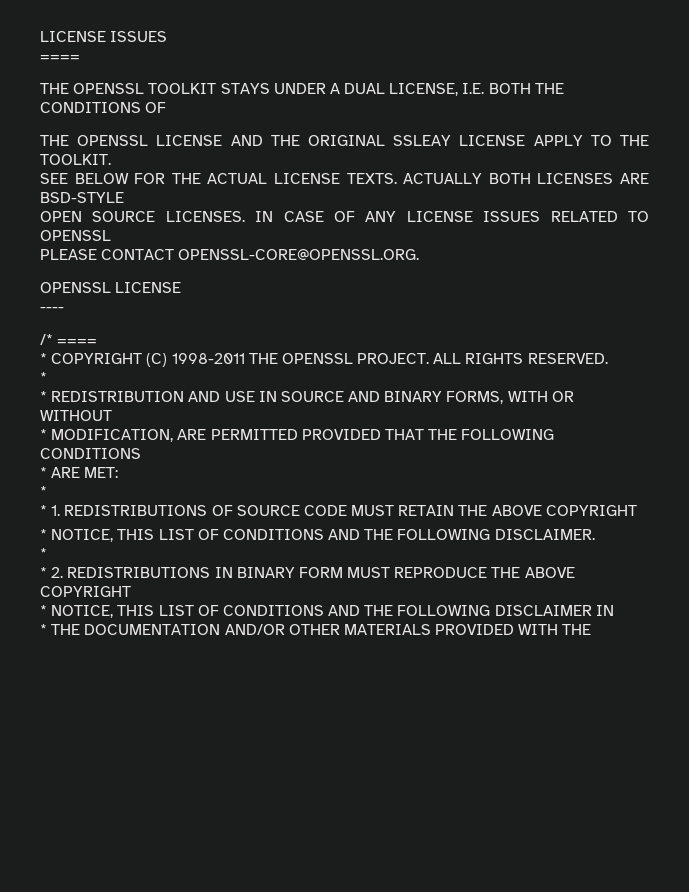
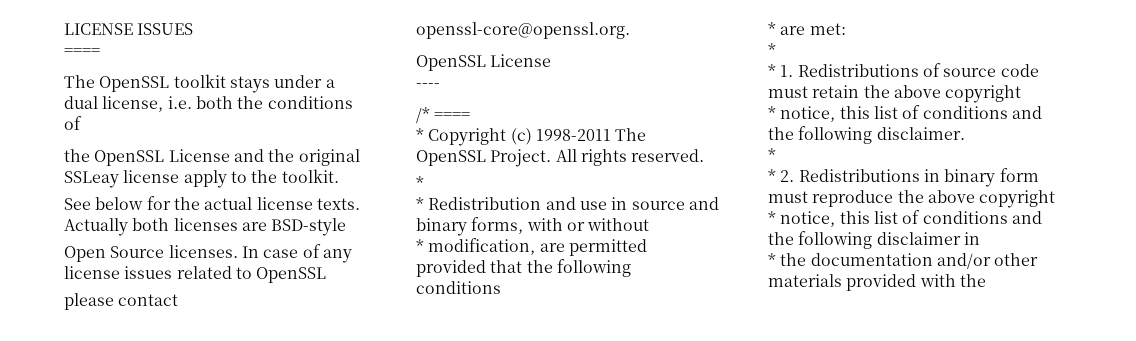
[40,83,564,96] [40,102,167,113] [40,135,649,146] [40,154,111,165] [40,173,650,184] [40,192,124,203] [40,211,649,222] [40,230,111,241] [40,249,420,260] [40,282,182,293] [40,307,64,312] [40,334,98,345] [40,353,608,367] [40,372,47,383] [40,391,574,404] [40,410,112,421] [40,429,555,442] [40,448,141,459] [40,467,119,478] THE OPENSSL TOOLKIT STAYS UNDER A DUAL LICENSE, I.E. BOTH THE CONDITIONS OF // THE OPENSSL LICENSE AND THE ORIGINAL SSLEAY LICENSE APPLY TO THE TOOLKIT. // SEE BELOW FOR THE ACTUAL LICENSE TEXTS. ACTUALLY BOTH LICENSES ARE BSD-STYLE // OPEN SOURCE LICENSES. IN CASE OF ANY LICENSE ISSUES RELATED TO OPENSSL // PLEASE CONTACT OPENSSL-CORE@OPENSSL.ORG. // OPENSSL LICENSE // ---- // /* ==== // * COPYRIGHT (C) 1998-2011 THE OPENSSL PROJECT. ALL RIGHTS RESERVED. // * // * REDISTRIBUTION AND USE IN SOURCE AND BINARY FORMS, WITH OR WITHOUT // * MODIFICATION, ARE PERMITTED PROVIDED THAT THE FOLLOWING CONDITIONS // * ARE MET: -> [64,74,335,93] [64,96,353,112] [64,116,82,130] [64,149,360,166] [64,169,339,188] [64,196,360,210] [64,218,347,236] [64,244,352,263] [64,266,327,283] [64,293,179,310] [416,22,630,39] [416,54,552,71] [416,83,440,88] [416,107,471,123] [416,128,647,146] [416,149,705,167] [416,176,424,189] [416,197,719,210] [416,217,650,236] [416,238,647,256] [416,259,631,277] [416,281,501,294] [768,22,846,35] The OpenSSL toolkit stays under a dual license, i.e. both the conditions of // the OpenSSL License and the original SSLeay license apply to the toolkit. // See below for the actual license texts. Actually both licenses are BSD-style // Open Source licenses. In case of any license issues related to OpenSSL // please contact openssl-core@openssl.org. // OpenSSL License // ---- // /* ==== // * Copyright (c) 1998-2011 The OpenSSL Project. All rights reserved. // * // * Redistribution and use in source and binary forms, with or without // * modification, are permitted provided that the following conditions // * are met:
[64,505,637,516] [40,529,595,542] [40,548,47,559] [40,567,575,578] [40,586,131,597] [40,605,614,618] [40,624,592,635] REDISTRIBUTIONS OF SOURCE CODE MUST RETAIN THE ABOVE COPYRIGHT // * NOTICE, THIS LIST OF CONDITIONS AND THE FOLLOWING DISCLAIMER. // * // * 2. REDISTRIBUTIONS IN BINARY FORM MUST REPRODUCE THE ABOVE COPYRIGHT // * NOTICE, THIS LIST OF CONDITIONS AND THE FOLLOWING DISCLAIMER IN // * THE DOCUMENTATION AND/OR OTHER MATERIALS PROVIDED WITH THE -> [797,63,1039,77] [768,85,1022,103] [768,105,1042,122] [768,126,965,144] [768,148,776,161] [768,168,1039,187] [768,190,1056,208] [768,210,1042,227] [768,231,980,249] [768,253,1039,269] [768,274,986,291] Redistributions of source code must retain the above copyright // * notice, this list of conditions and the following disclaimer. // * // * 2. Redistributions in binary form must reproduce the above copyright // * notice, this list of conditions and the following disclaimer in // * the documentation and/or other materials provided with the

